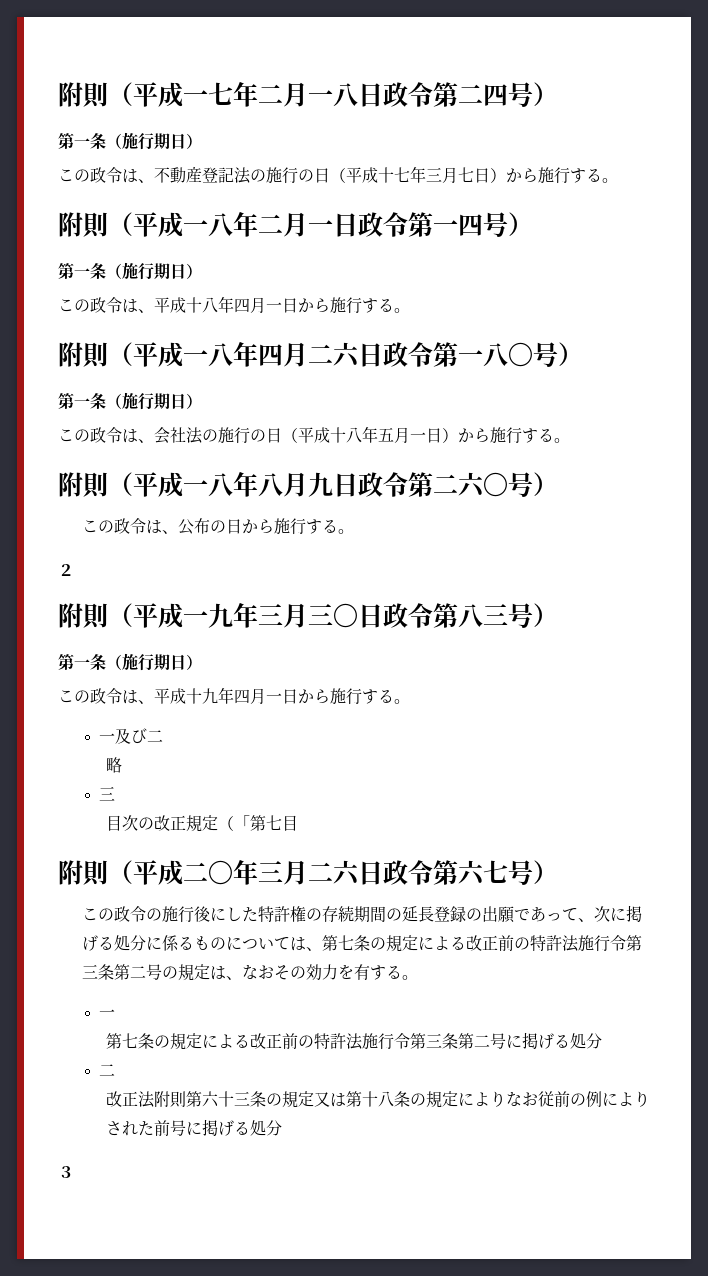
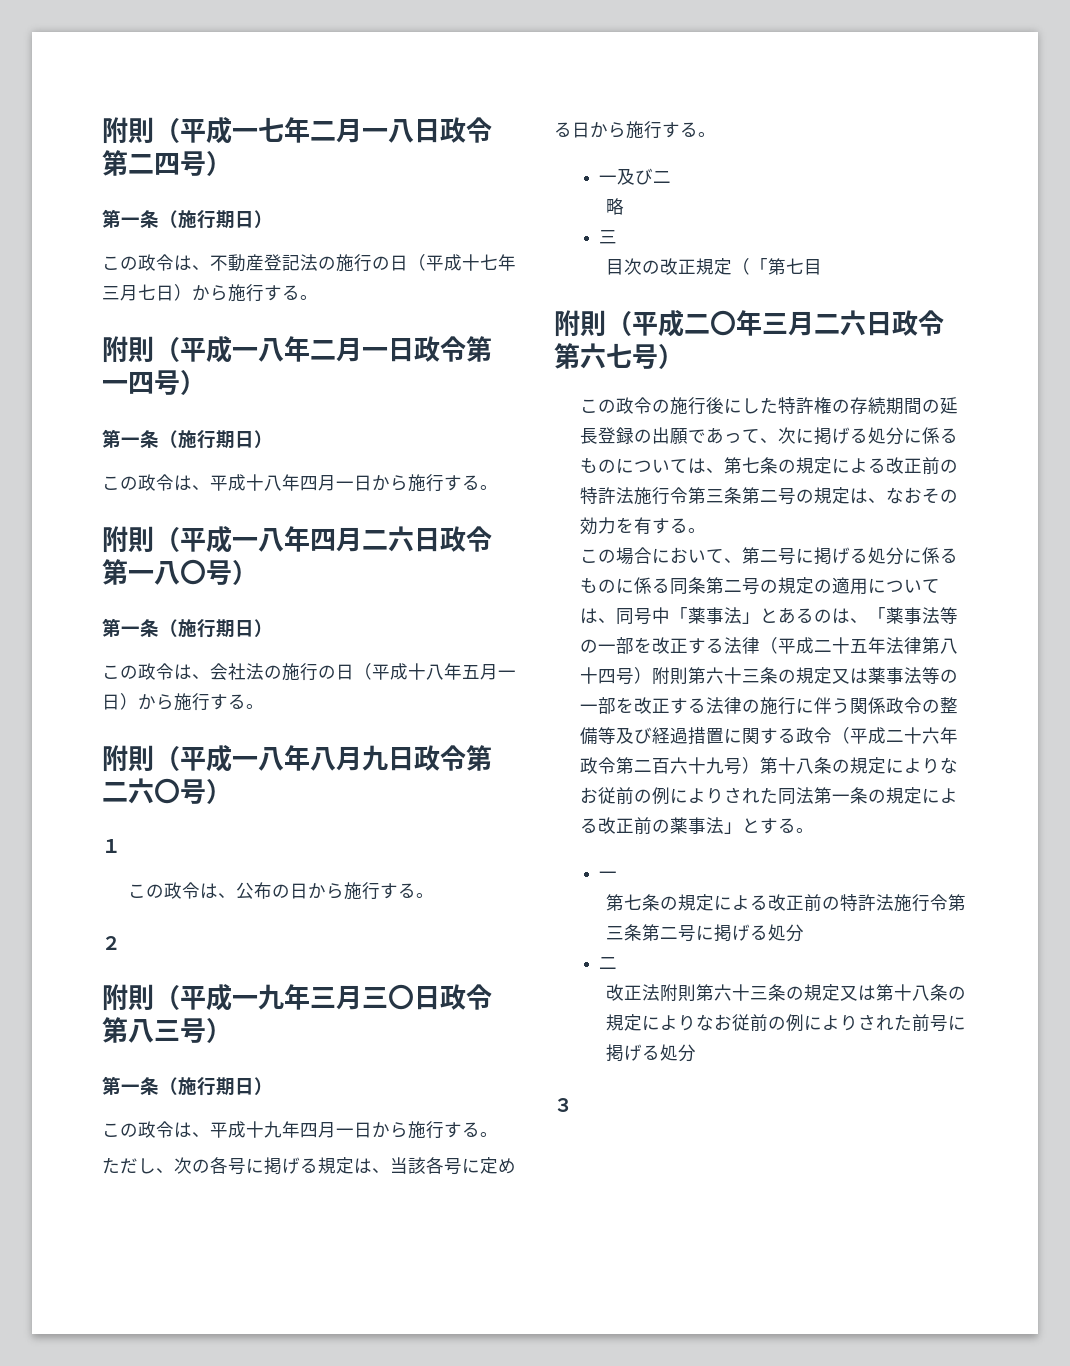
(558, 484) none -> [102,839,121,853] // １
(410, 701) none -> [102,1157,516,1175] [554,121,716,139] // ただし、次の各号に掲げる規定は、当該各号に定める日から施行する。
(418, 977) none -> [580,547,959,565] [580,577,941,595] [580,607,959,625] [580,637,959,654] [580,667,959,685] [580,697,959,715] [580,727,959,745] [580,757,959,775] [580,787,959,805] [580,817,815,835] // この場合において、第二号に掲げる処分に係るものに係る同条第二号の規定の適用については、同号中「薬事法」とあるのは、「薬事法等の一部を改正する法律（平成二十五年法律第八十四号）附則第六十三条の規定又は薬事法等の一部を改正する法律の施行に伴う関係政令の整備等及び経過措置に関する政令（平成二十六年政令第二百六十九号）第十八条の規定によりなお従前の例によりされた同法第一条の規定による改正前の薬事法」とする。

